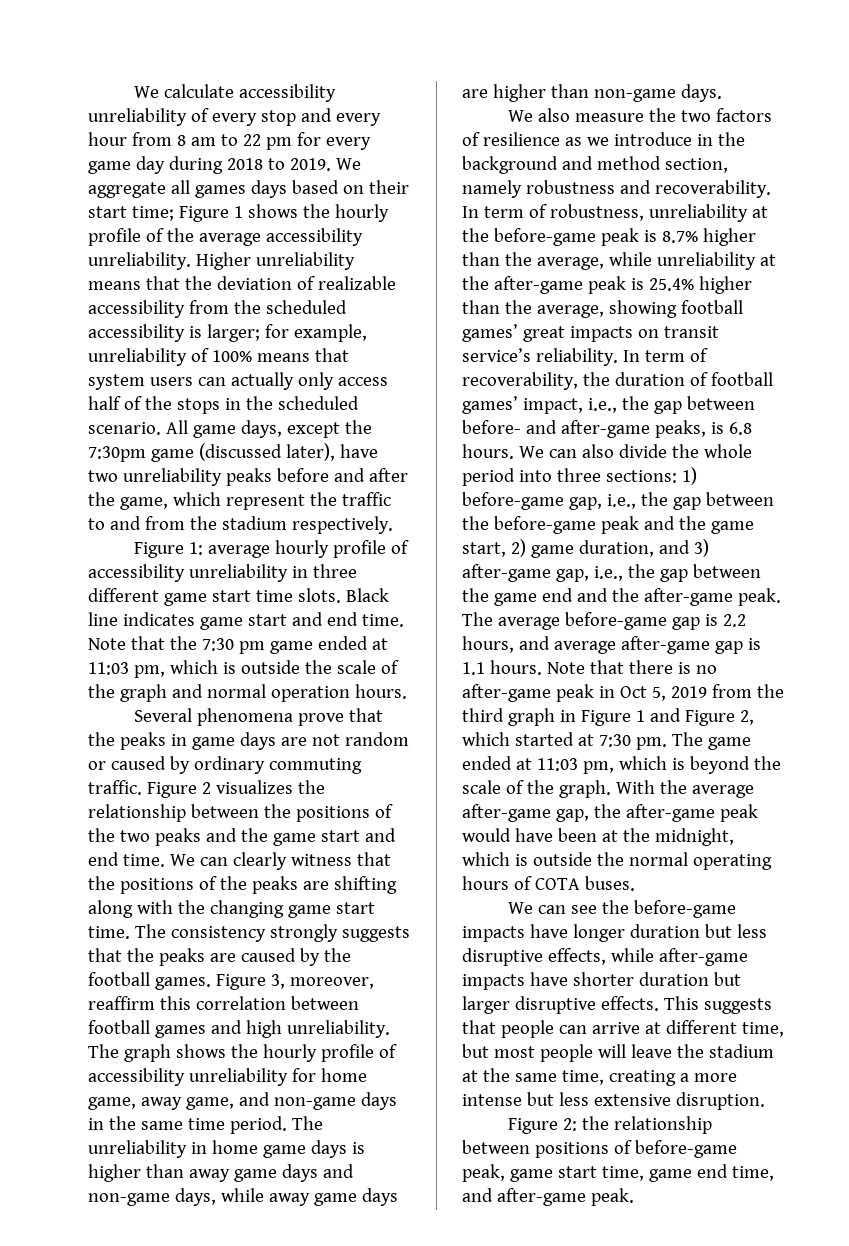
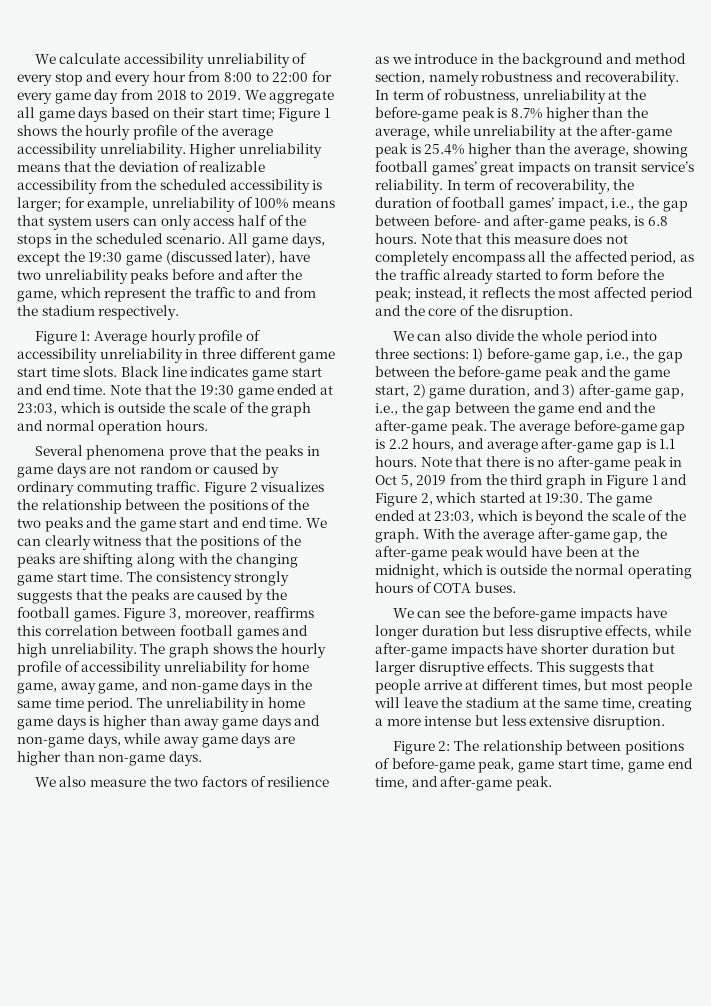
[176,134,292,150] 8 am to 22 pm -> [223,72,309,82] 8:00 to 22:00
[168,156,223,174] during -> [120,89,153,100] from
[194,185,246,198] games -> [38,110,75,122] game
[230,372,294,390] actually -> (157, 222) none
[88,446,146,462] 7:30pm -> [88,252,123,262] 19:30
[208,545,271,558] average -> [94,331,148,345] Average
[201,636,388,654] [88,662,165,678] 7:30 pm game ended at 11:03 pm, -> [199,384,333,399] [17,403,57,415] 19:30 game ended at 23:03,
[88,996,155,1010] reaffirm -> [254,607,315,618] reaffirms
(514, 451) none -> [420,233,628,244] [375,251,694,266] [375,269,664,284] [375,287,693,302] [375,305,574,320] Note that this measure does not completely encompass all the affected period, as the traffic already started to form before the peak; instead, it reflects the most affected period and the core of the disruption. //
[598,734,667,750] 7:30 pm. -> [545,493,584,503] 19:30.
[536,758,614,774] 11:03 pm, -> [434,511,475,523] 23:03,
[558,1025,587,1034] can -> (420, 686) none
[741,1022,784,1037] time, -> [541,680,581,692] times,
[582,1116,610,1130] the -> [454,740,480,751] The

